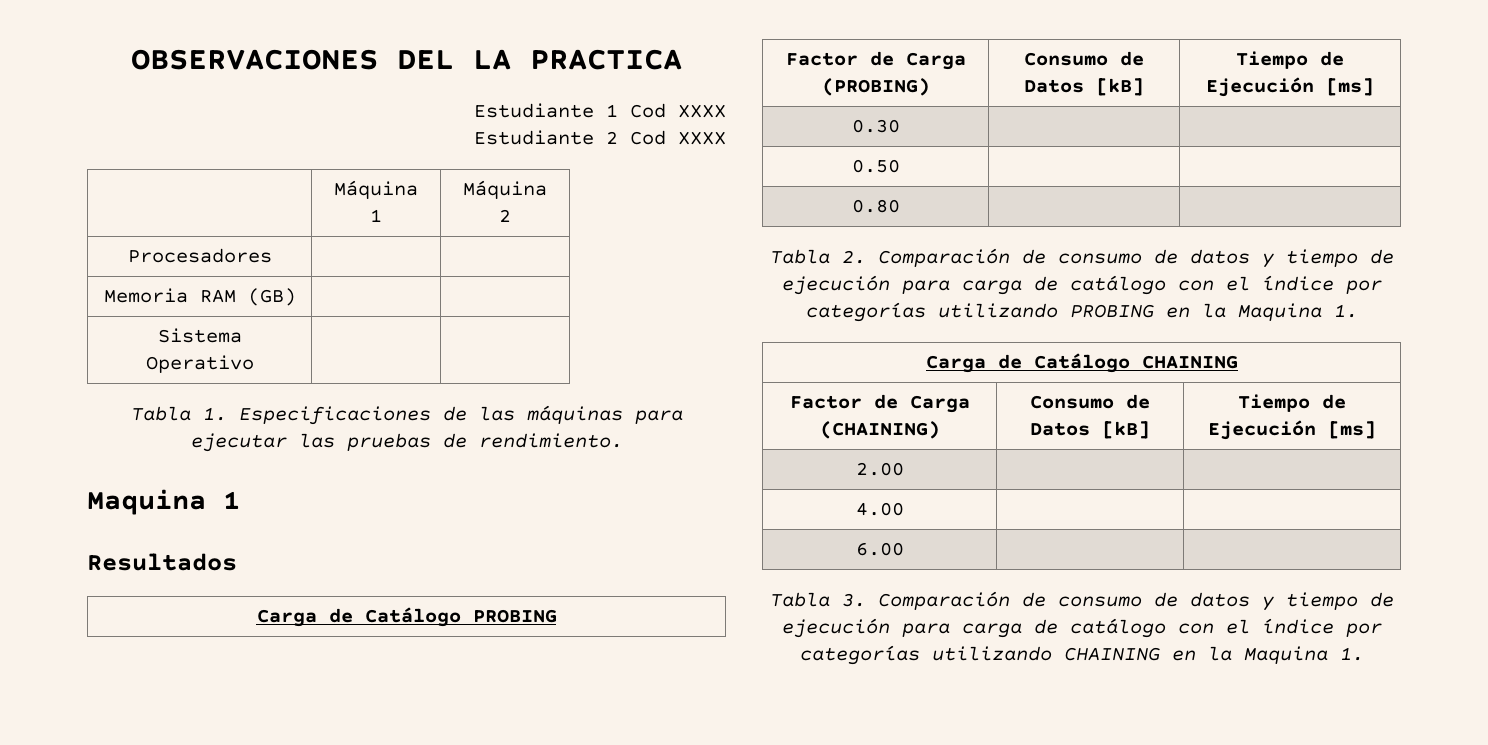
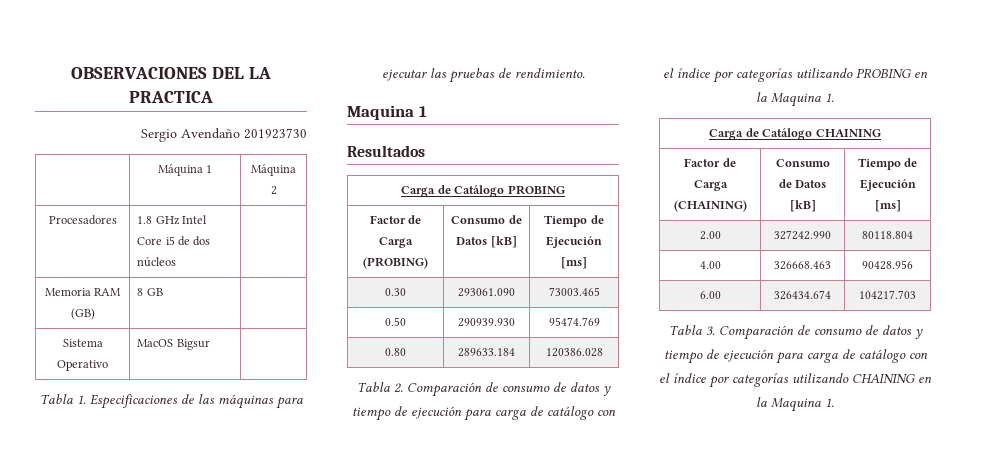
[474,103,726,118] [474,130,726,145] Estudiante 1 Cod XXXX // Estudiante 2 Cod XXXX -> [141,128,307,142] Sergio Avendaño 201923730
(272, 255) none -> [137,215,207,225] [137,236,211,246] [137,256,177,267] 1.8 GHz Intel Core i5 de dos núcleos
(296, 297) none -> [137,288,163,296] 8 GB
(254, 364) none -> [137,339,210,350] MacOS Bigsur
(900, 126) | -> [458,288,515,297] [548,287,600,296] 293061.090 | 73003.465
(900, 166) | -> [458,318,515,327] [548,317,600,326] 290939.930 | 95474.769
(900, 206) | -> [458,348,515,357] [545,348,603,357] 289633.184 | 120386.028
(904, 469) | -> [774,230,831,240] [862,231,913,239] 327242.990 | 80118.804
(904, 509) | -> [774,261,831,270] [862,260,913,270] 326668.463 | 90428.956
(904, 549) | -> [774,290,831,300] [859,290,916,300] 326434.674 | 104217.703

